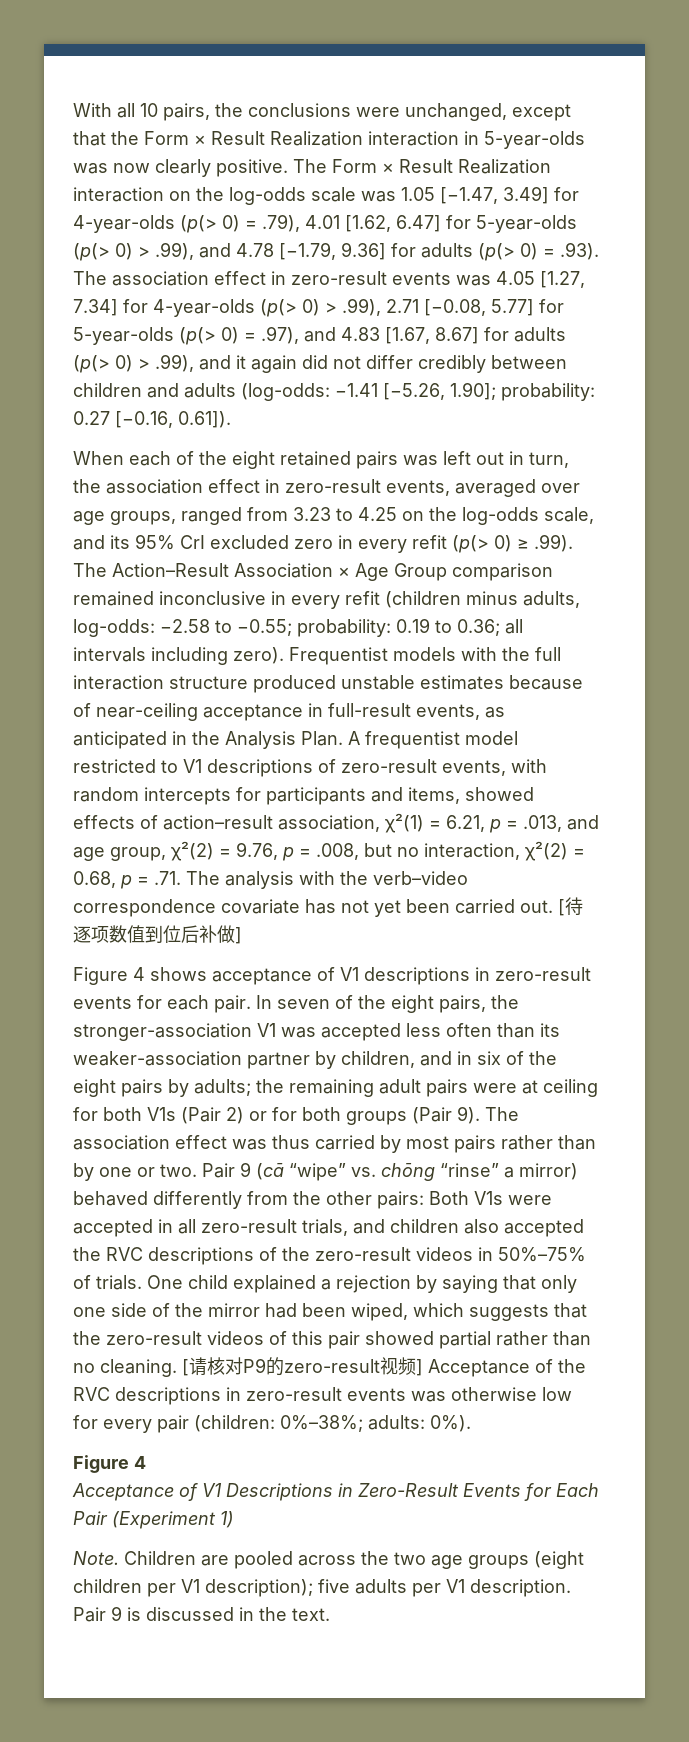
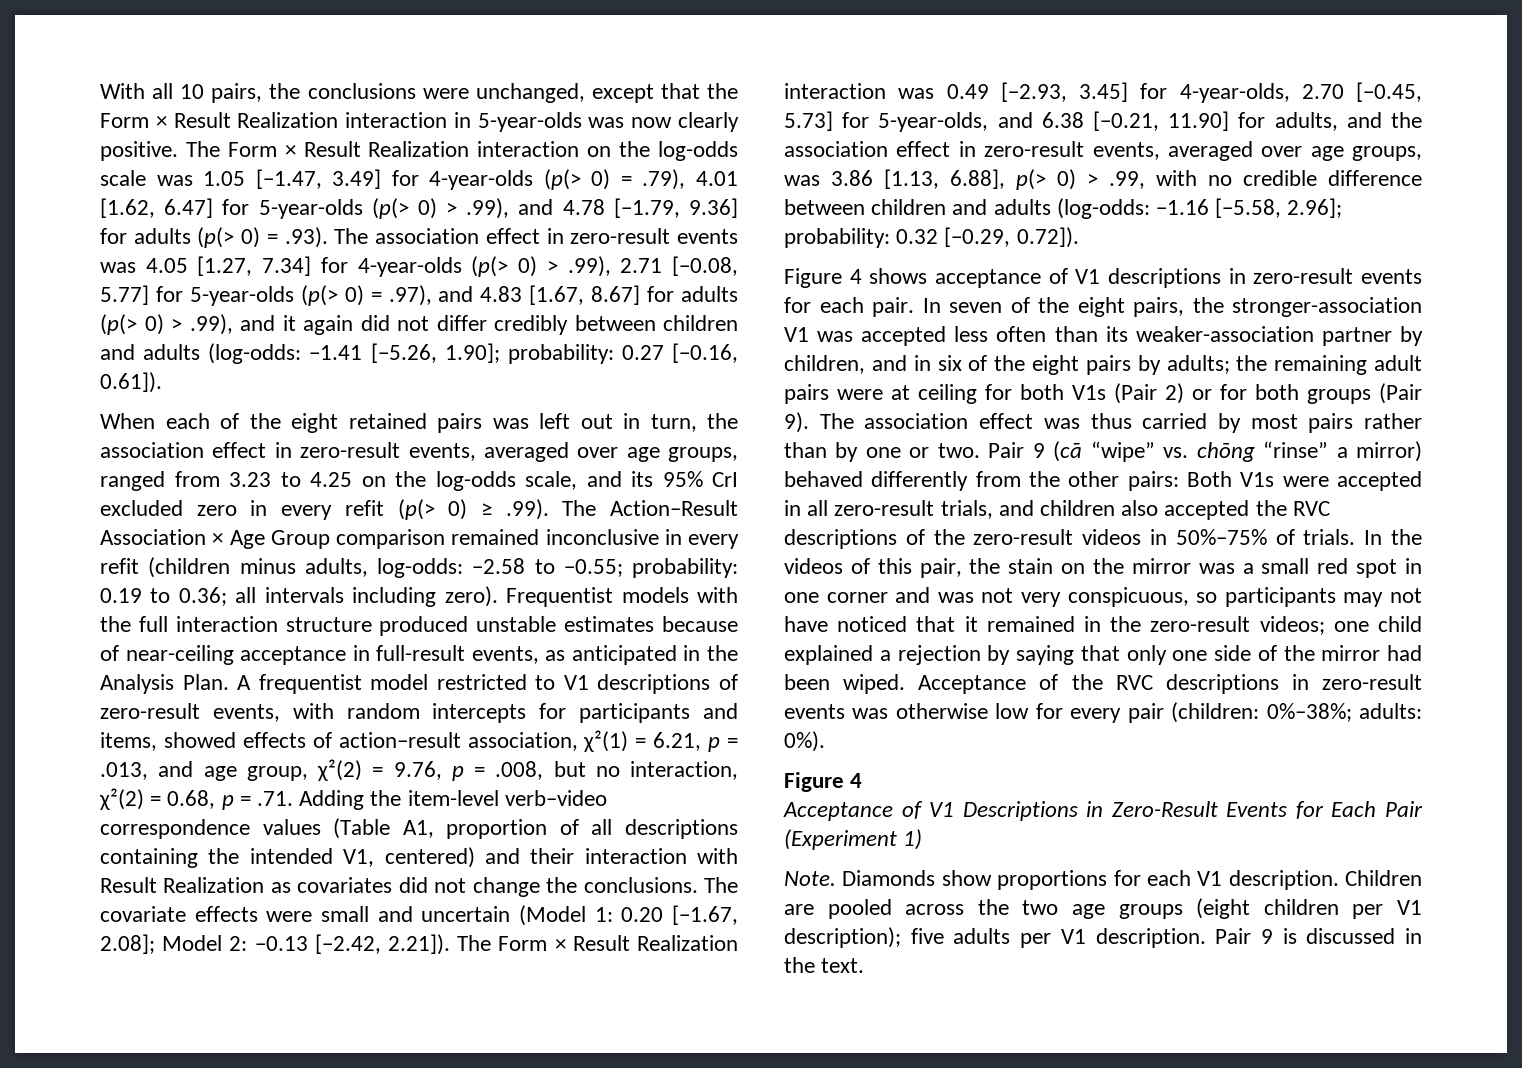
[186,871,468,889] [73,897,583,917] [73,925,242,944] The analysis with the verb–video correspondence covariate has not yet been carried out. [待逐项数值到位后补做] -> [299,790,607,810] [100,818,738,839] [100,847,738,868] [100,877,739,897] [100,905,738,926] [100,934,738,955] [784,82,1422,103] [784,111,1422,132] [784,141,1422,161] [784,169,1422,190] [784,198,1343,219] [784,227,1079,248] Adding the item-level verb–video correspondence values (Table A1, proportion of all descriptions containing the intended V1, centered) and their interaction with Result Realization as covariates did not change the conclusions. The covariate effects were small and uncertain (Model 1: 0.20 [−1.67, 2.08]; Model 2: −0.13 [−2.42, 2.21]). The Form × Result Realization interaction was 0.49 [−2.93, 3.45] for 4-year-olds, 2.70 [−0.45, 5.73] for 5-year-olds, and 6.38 [−0.21, 11.90] for adults, and the association effect in zero-result events, averaged over age groups, was 3.86 [1.13, 6.88], p(> 0) > .99, with no credible difference between children and adults (log-odds: −1.16 [−5.58, 2.96]; probability: 0.32 [−0.29, 0.72]).
[147,1275,183,1289] One -> [1364,529,1422,545] [784,558,1422,578] [784,587,1422,607] [784,616,1369,635] In the videos of this pair, the stain on the mirror was a small red spot in one corner and was not very conspicuous, so participants may not have noticed that it remained in the zero-result videos; one
[351,1303,587,1321] [73,1331,591,1349] [73,1357,423,1377] wiped, which suggests that the zero-result videos of this pair showed partial rather than no cleaning. [请核对P9的zero-result视频] -> [843,674,906,694] wiped.
(119, 1558) none -> [842,870,1339,890] Diamonds show proportions for each V1 description.

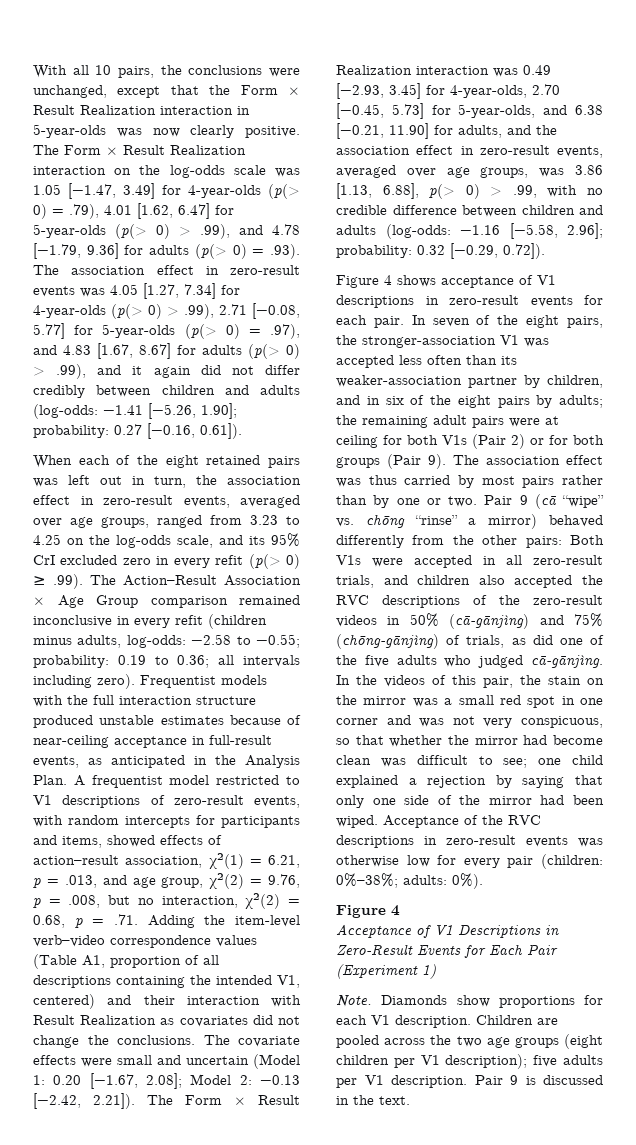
[1175,529,1356,545] 50%–75% of trials. -> [409,613,603,629] [336,634,604,649] [336,655,603,668] 50% (cā-gānjìng) and 75% (chōng-gānjìng) of trials, as did one of the five adults who judged cā-gānjìng.
[1224,587,1422,607] [784,616,1325,635] participants may not have noticed that it remained in the zero-result videos; -> [355,735,603,747] [336,755,528,768] that whether the mirror had become clean was difficult to see;

